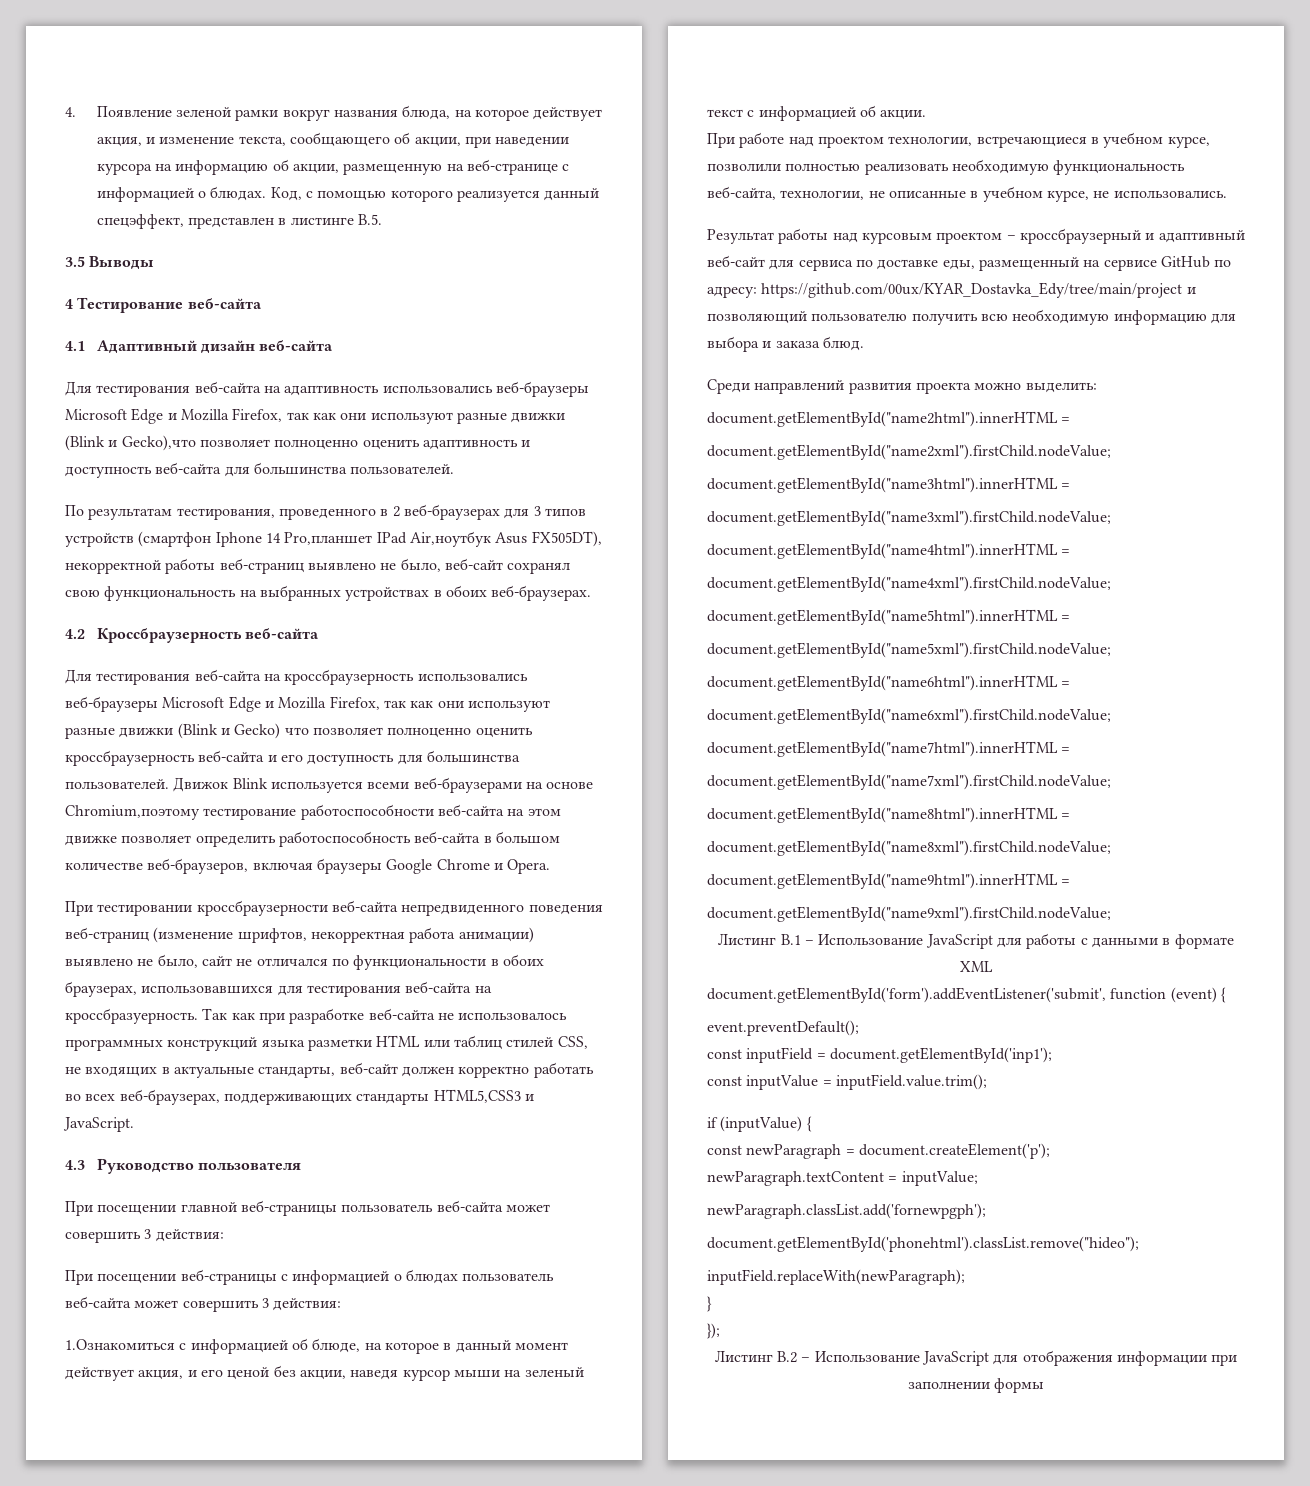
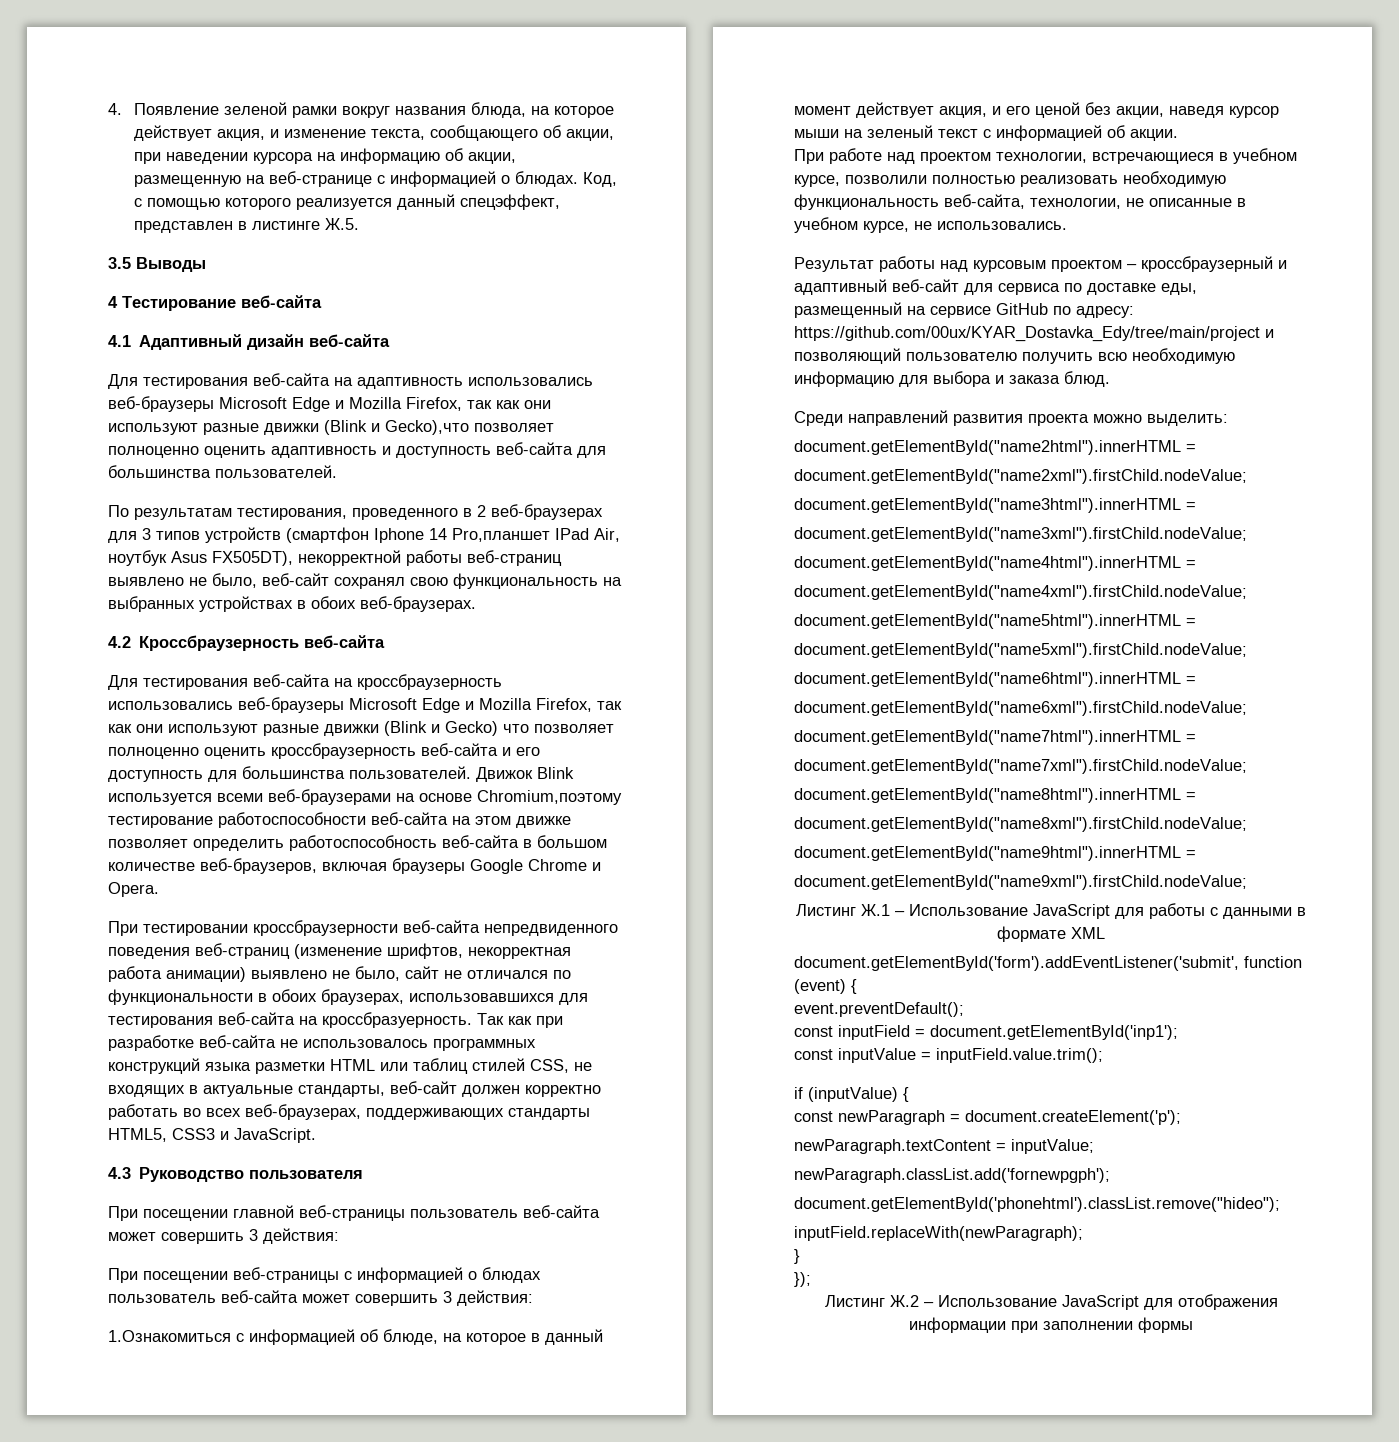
[357,214,382,225] В.5. -> [324,218,359,230] Ж.5.
[409,531,491,547] Air,ноутбук -> [594,528,620,542] [108,550,167,566] Air, ноутбук
[433,1089,521,1103] HTML5,CSS3 -> [108,1128,215,1142] HTML5, CSS3
[780,934,801,945] В.1 -> [861,904,890,916] Ж.1
[777,1351,798,1363] В.2 -> [889,1295,919,1307] Ж.2

